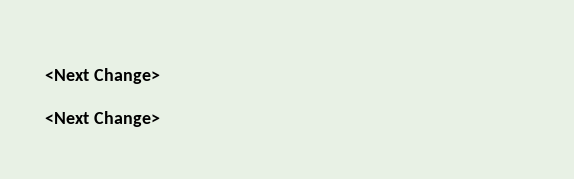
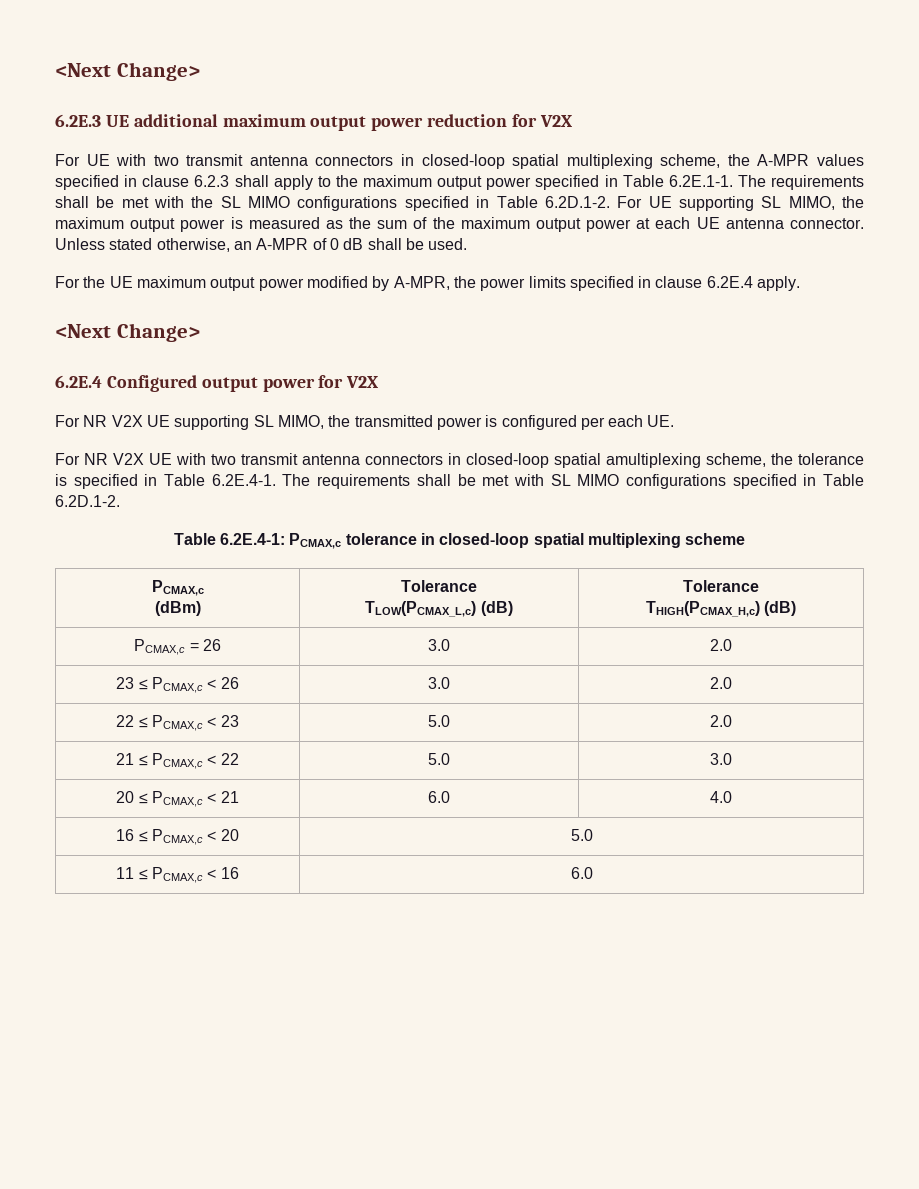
[45,68,160,84] [45,111,160,127] <Next Change> // <Next Change> -> [55,62,200,81] [55,114,573,131] [55,154,864,169] [55,175,864,190] [55,196,865,211] [55,217,864,232] [55,238,468,252] [55,276,801,291] [55,323,200,342] [55,375,380,392] [55,415,675,430] [55,453,864,468] [55,474,864,489] [55,495,120,507] [173,533,746,549] [151,580,204,596] [154,601,201,616] [401,580,477,592] [365,601,513,617] [683,580,759,592] [645,601,797,617] [134,639,221,655] [428,639,450,651] [710,639,732,651] [116,677,239,693] [428,677,450,689] [710,677,732,689] [116,715,239,731] [428,715,450,727] [710,715,732,727] [116,753,239,769] [428,753,450,765] [710,753,732,765] [116,791,239,807] [428,791,450,803] [710,791,732,803] [116,829,239,845] [570,829,593,841] [116,867,239,883] [570,867,593,879] <Next Change> // 6.2E.3 UE additional maximum output power reduction for V2X // For UE with two transmit antenna connectors in closed-loop spatial multiplexing scheme, the A-MPR values specified in clause 6.2.3 shall apply to the maximum output power specified in Table 6.2E.1-1. The requirements shall be met with the SL MIMO configurations specified in Table 6.2D.1-2. For UE supporting SL MIMO, the maximum output power is measured as the sum of the maximum output power at each UE antenna connector. Unless stated otherwise, an A-MPR of 0 dB shall be used. // For the UE maximum output power modified by A-MPR, the power limits specified in clause 6.2E.4 apply. // <Next Change> // 6.2E.4 Configured output power for V2X // For NR V2X UE supporting SL MIMO, the transmitted power is configured per each UE. // For NR V2X UE with two transmit antenna connectors in closed-loop spatial amultiplexing scheme, the tolerance is specified in Table 6.2E.4-1. The requirements shall be met with SL MIMO configurations specified in Table 6.2D.1-2. // Table 6.2E.4-1: PCMAX,c tolerance in closed-loop spatial multiplexing scheme // PCMAX,c // (dBm) | Tolerance // TLOW(PCMAX_L,c) (dB) | Tolerance // THIGH(PCMAX_H,c) (dB) // PCMAX,c = 26 | 3.0 | 2.0 // 23 ≤ PCMAX,c < 26 | 3.0 | 2.0 // 22 ≤ PCMAX,c < 23 | 5.0 | 2.0 // 21 ≤ PCMAX,c < 22 | 5.0 | 3.0 // 20 ≤ PCMAX,c < 21 | 6.0 | 4.0 // 16 ≤ PCMAX,c < 20 | 5.0 // 11 ≤ PCMAX,c < 16 | 6.0

